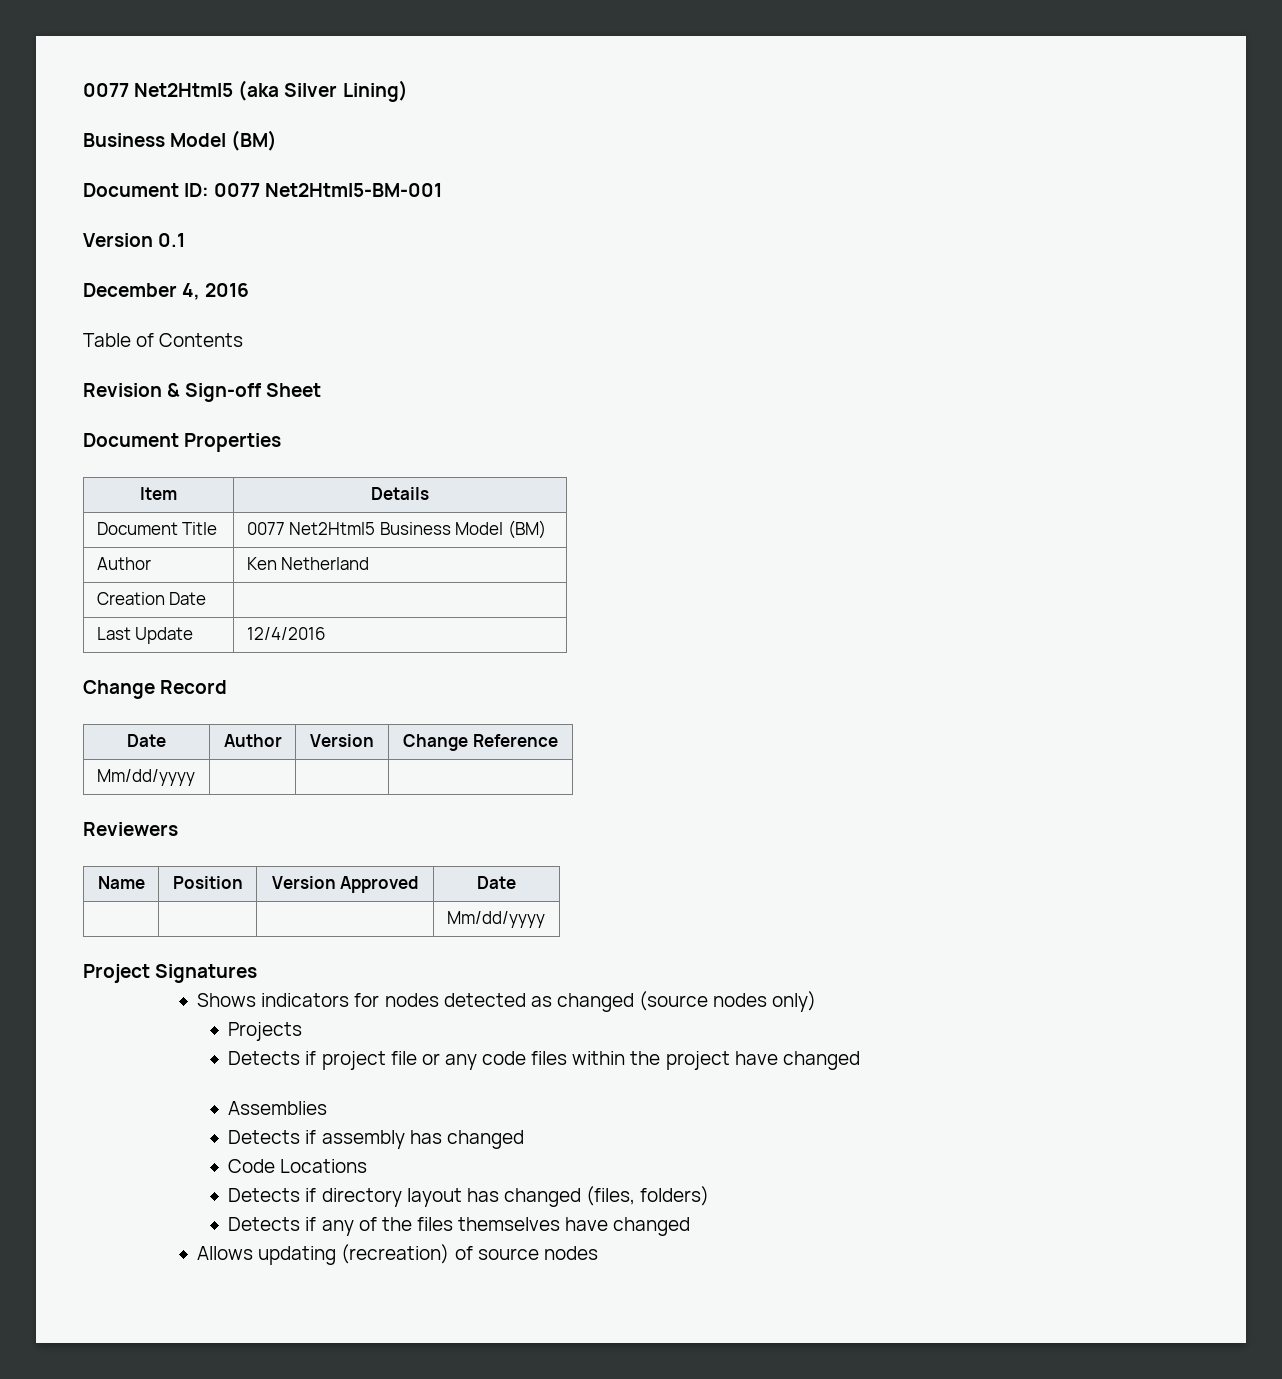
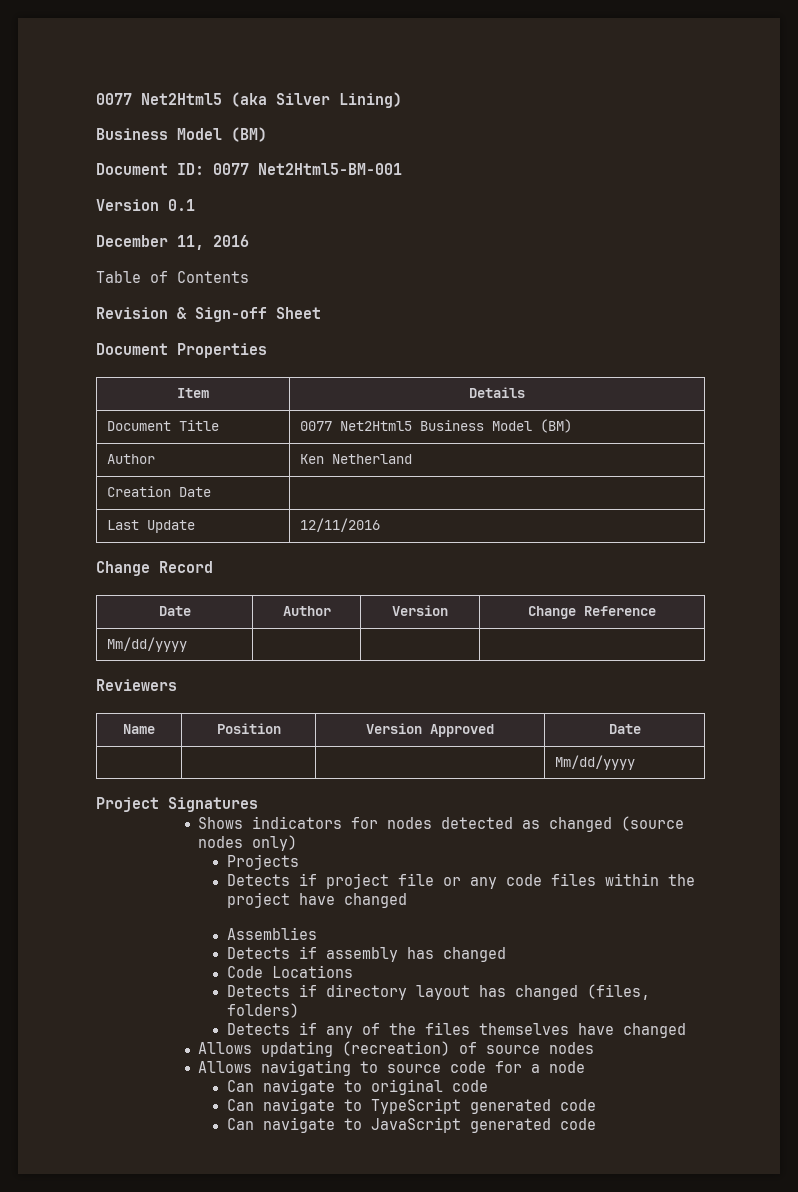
[182,283,201,300] 4, -> [177,235,204,250] 11,
[246,627,326,640] 12/4/2016 -> [300,518,381,532] 12/11/2016
(598, 1253) none -> [198,1060,586,1076] [226,1079,488,1095] [226,1098,596,1114] [226,1117,596,1133] // Allows navigating to source code for a node // Can navigate to original code // Can navigate to TypeScript generated code // Can navigate to JavaScript generated code

